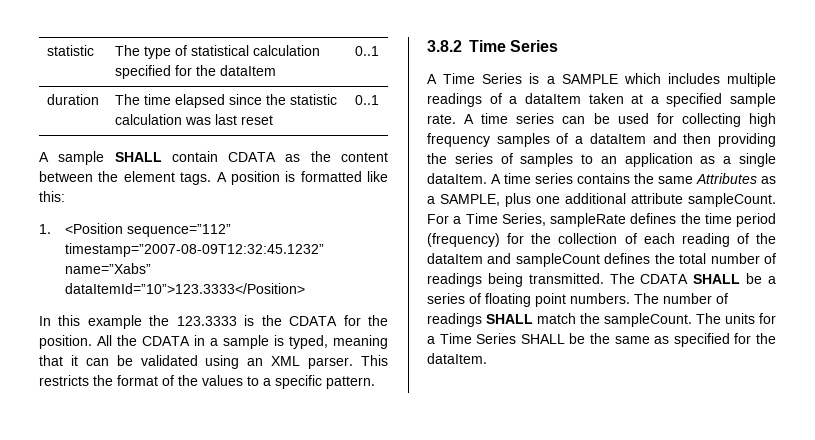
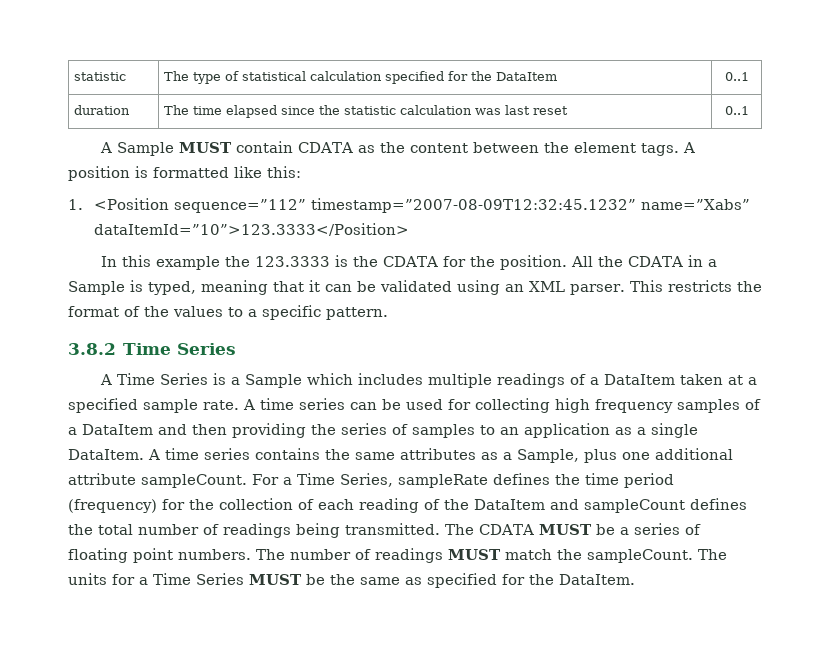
[219,65,276,76] dataItem -> [496,72,558,81] DataItem
[58,151,162,165] sample SHALL -> [117,142,233,156] Sample MUST
[223,335,269,349] sample -> [68,281,125,295] Sample
[561,74,618,84] SAMPLE -> [245,374,303,388] Sample
[524,93,581,104] dataItem -> [604,374,676,385] DataItem
[589,133,646,144] dataItem -> [82,424,153,435] DataItem
[427,173,487,184] dataItem. -> [68,449,144,460] DataItem.
[696,173,776,184] [427,194,500,206] Attributes as a SAMPLE, -> [400,448,579,463] attributes as a Sample,
[427,253,483,264] dataItem -> [474,499,545,510] DataItem
[693,274,741,284] SHALL -> [539,524,592,535] MUST
[486,314,533,324] SHALL -> [448,549,501,560] MUST
[520,334,565,344] SHALL -> [249,574,302,585] MUST
[427,353,487,364] dataItem. -> [559,574,635,585] DataItem.

